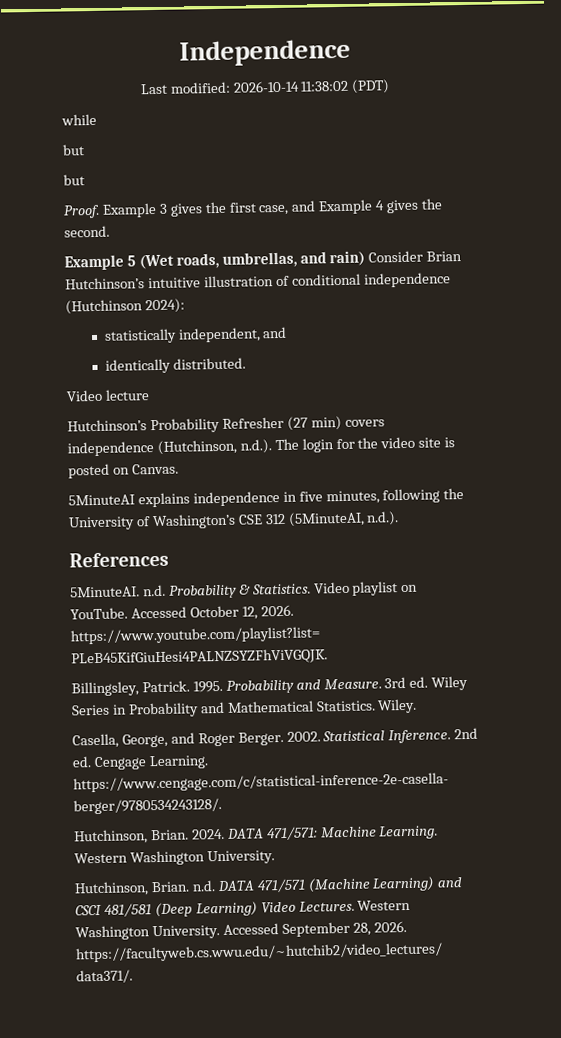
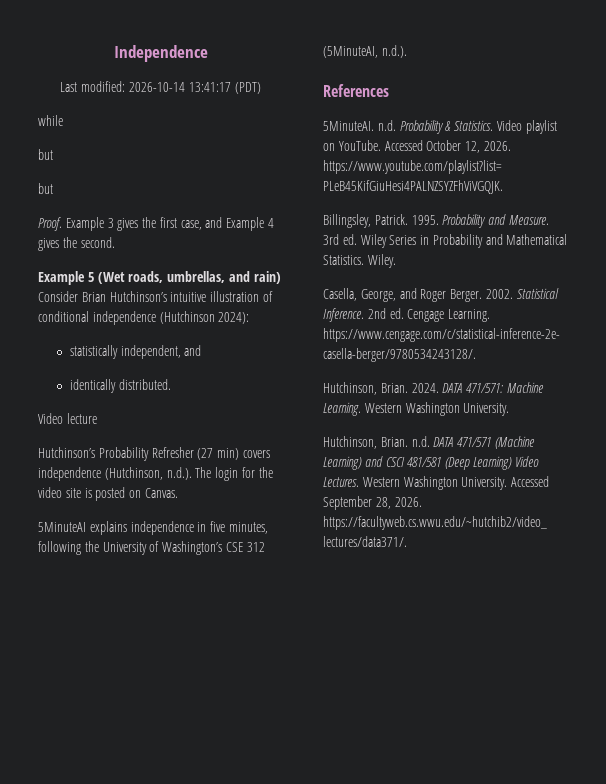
[300,80,350,92] 11:38:02 -> [188,82,231,92] 13:41:17

